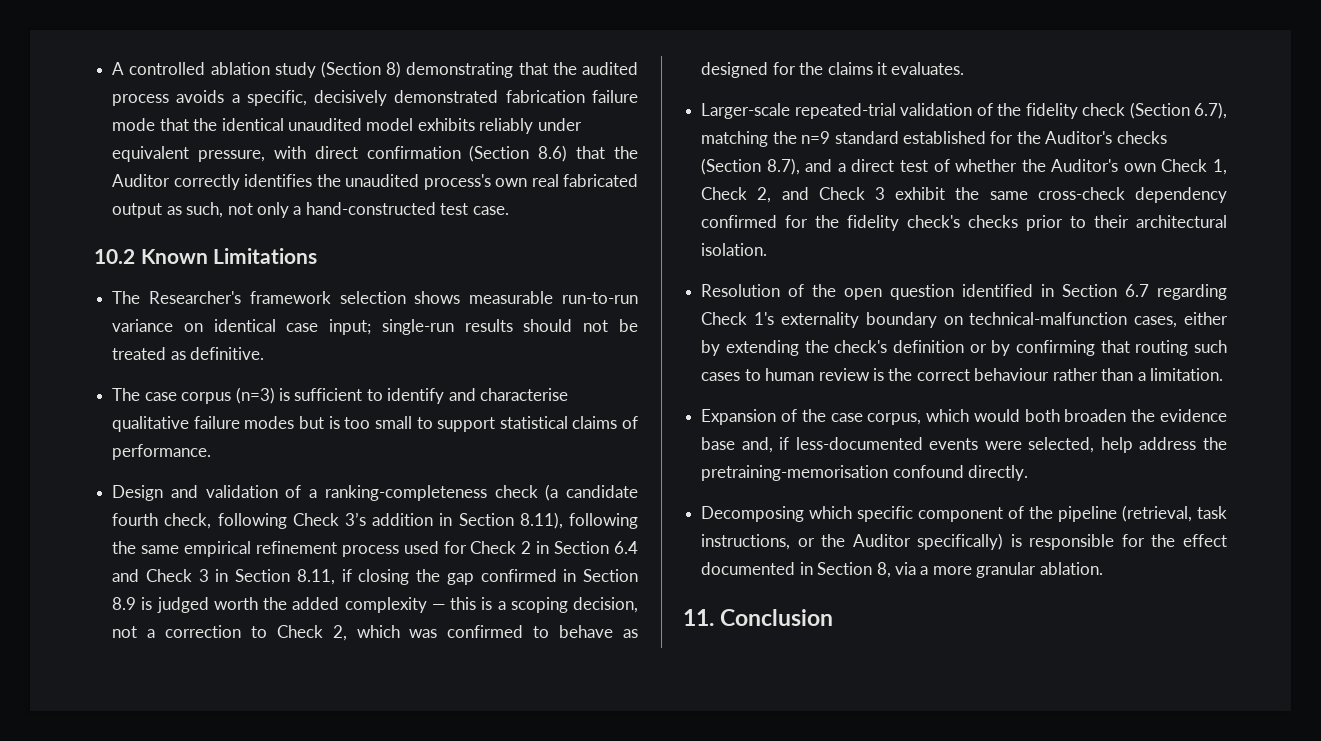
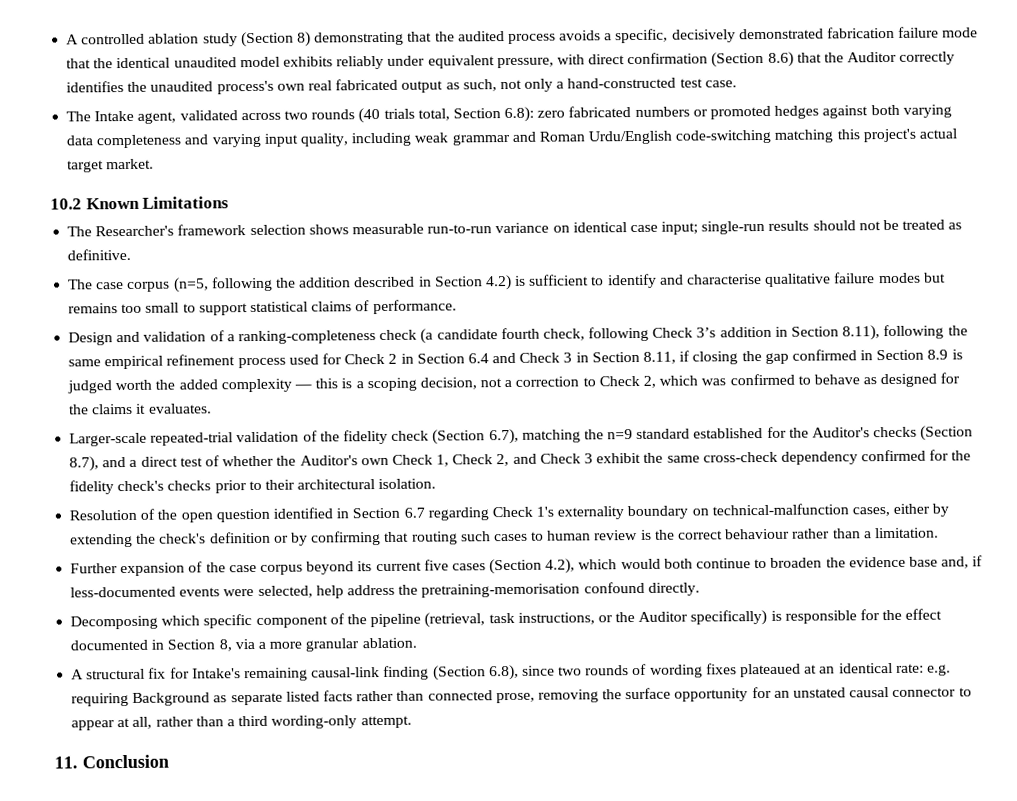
(509, 210) none -> [66,104,952,124] [66,128,958,149] [67,158,155,173] // The Intake agent, validated across two rounds (40 trials total, Section 6.8): zero fabricated numbers or promoted hedges against both varying data completeness and varying input quality, including weak grammar and Roman Urdu/English code-switching matching this project's actual target market.
[235,387,275,404] (n=3) -> [173,274,512,293] (n=5, following the addition described in Section 4.2)
[328,416,340,429] is -> [68,303,119,314] remains
[701,409,777,425] Expansion -> [70,562,186,577] Further expansion
[867,413,922,425] corpus, -> [259,558,576,575] corpus beyond its current five cases (Section 4.2),
(1060, 415) none -> [696,558,768,569] continue to
(1103, 568) none -> [71,662,951,682] [71,686,972,707] [71,715,412,731] // A structural fix for Intake's remaining causal-link finding (Section 6.8), since two rounds of wording fixes plateaued at an identical rate: e.g. requiring Background as separate listed facts rather than connected prose, removing the surface opportunity for an unstated causal connector to appear at all, rather than a third wording-only attempt.

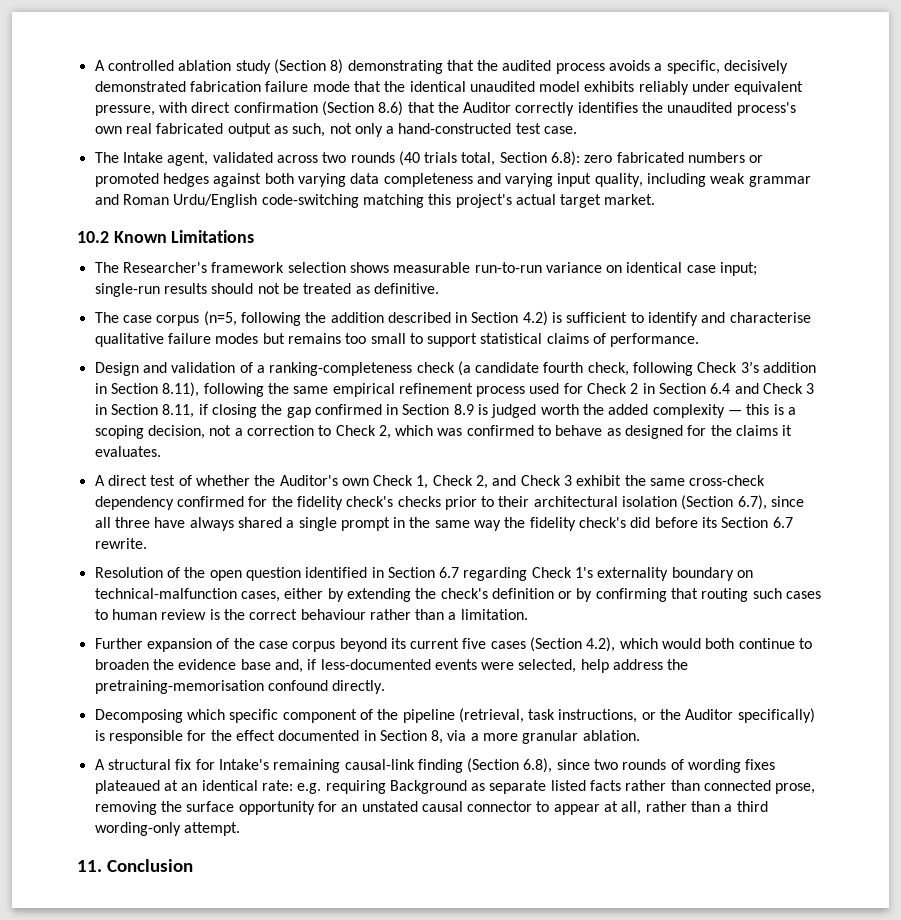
[69,425,974,447] [69,456,138,472] Larger-scale repeated-trial validation of the fidelity check (Section 6.7), matching the n=9 standard established for the Auditor's checks (Section 8.7), and a -> [94,475,105,486] A
[378,478,437,490] isolation. -> [622,495,805,510] [94,517,793,531] [94,538,147,549] isolation (Section 6.7), since all three have always shared a single prompt in the same way the fidelity check's did before its Section 6.7 rewrite.

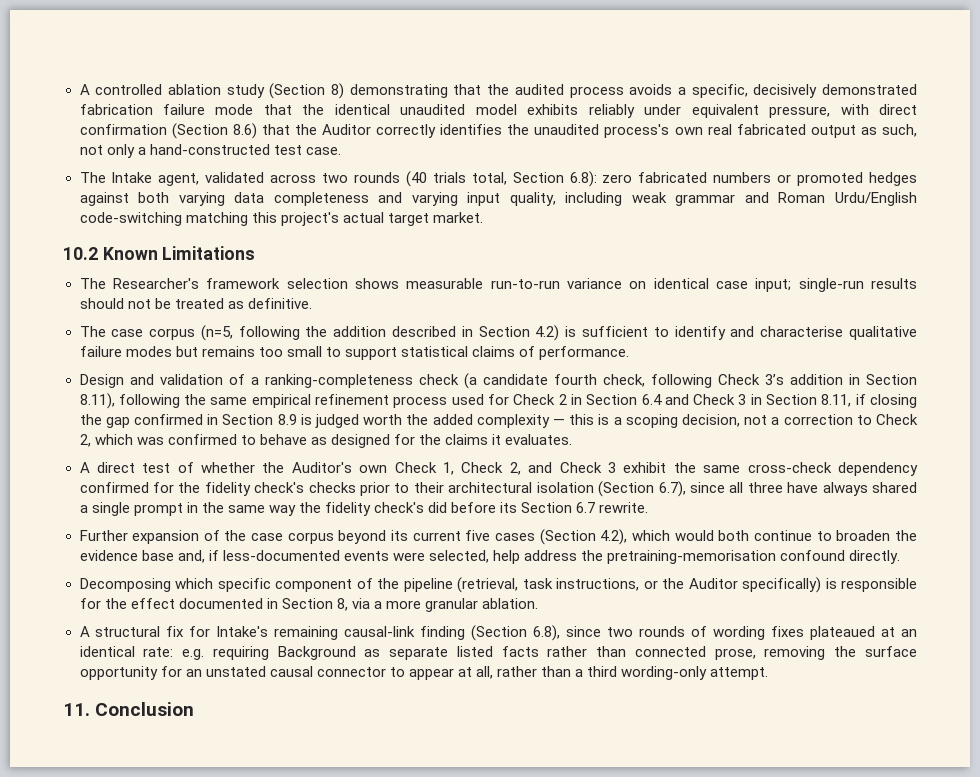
[94,567,754,581] [94,588,822,602] [94,609,528,620] // Resolution of the open question identified in Section 6.7 regarding Check 1's externality boundary on technical-malfunction cases, either by extending the check's definition or by confirming that routing such cases to human review is the correct behaviour rather than a limitation. -> (649, 507) none

